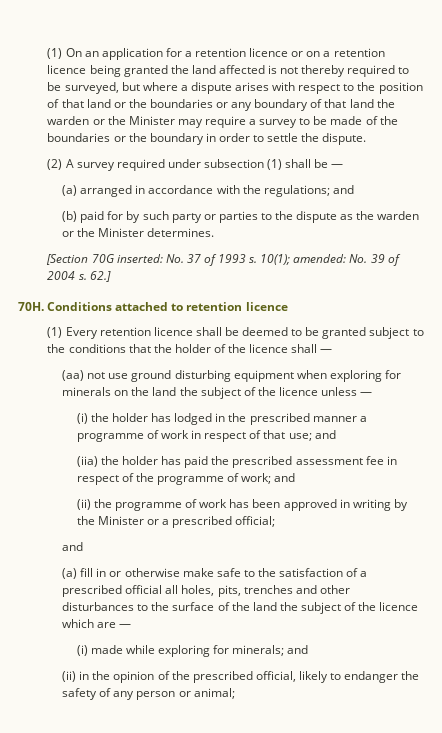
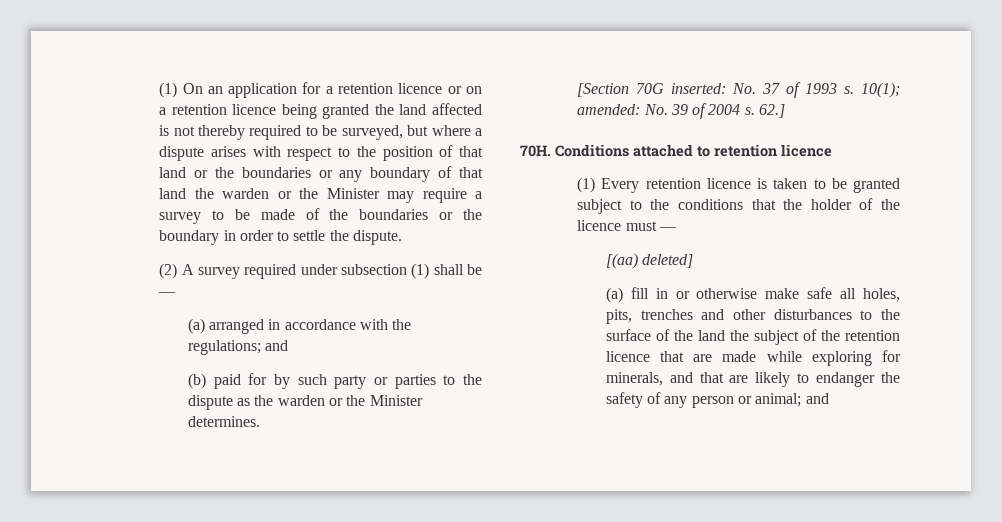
[195,327,289,336] shall be deemed -> [757,178,808,189] is taken
[291,344,333,353] [62,370,401,382] [62,387,373,399] [76,413,367,425] [76,430,336,442] [76,456,397,468] [76,473,296,485] [76,499,408,511] [76,516,276,528] [62,542,84,551] shall — // (aa) not use ground disturbing equipment when exploring for minerals on the land the subject of the licence unless — // (i) the holder has lodged in the prescribed manner a programme of work in respect of that use; and // (iia) the holder has paid the prescribed assessment fee in respect of the programme of work; and // (ii) the programme of work has been approved in writing by the Minister or a prescribed official; // and -> [625,221,677,231] [605,253,694,269] must — // [(aa) deleted]
[243,568,368,577] [62,585,163,597] to the satisfaction of a prescribed official -> (833, 293) none
[379,602,419,611] [62,619,132,628] [76,645,88,656] licence which are — // (i) -> [845,330,900,341] [605,351,713,362] retention licence that are
[232,645,309,656] [62,671,296,683] minerals; and // (ii) in the opinion of the prescribed official, -> [605,372,749,386] minerals, and that are
(235, 693) none -> [805,393,829,404] and

